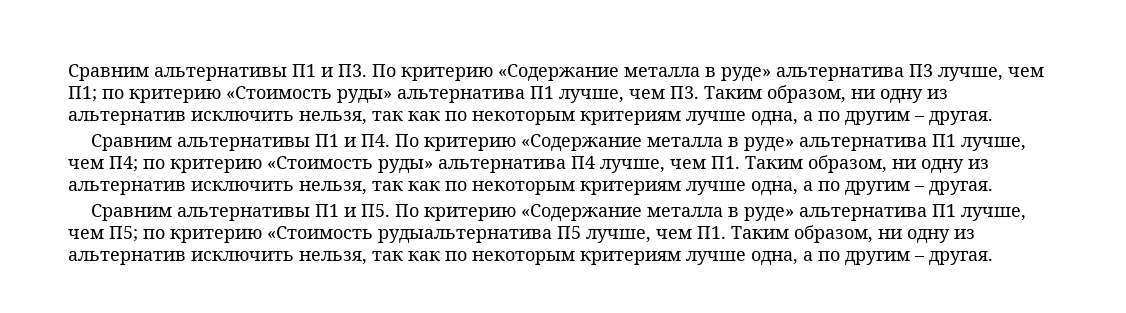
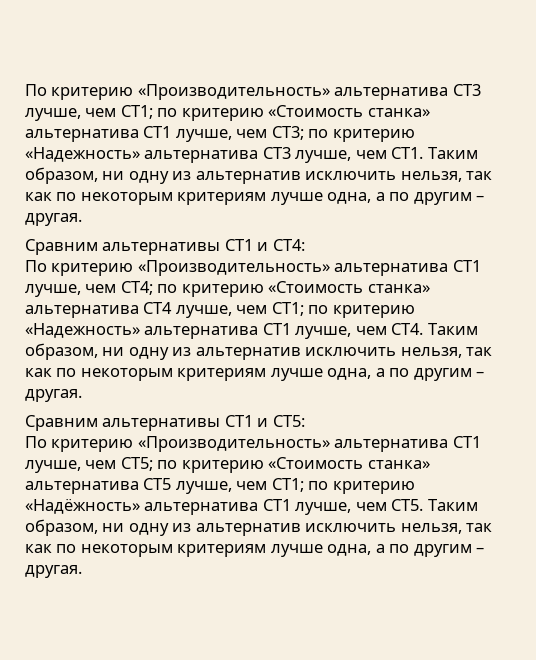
[68,64,1044,82] [68,86,699,104] Сравним альтернативы П1 и П3. По критерию «Содержание металла в pуде» альтернатива П3 лучше, чем П1; по критерию «Стоимость руды» альтернатива П1 лучше, чем П3. -> [25,84,481,100] [25,105,430,121] [25,126,415,142] [25,147,424,163] По критерию «Производительность» альтернатива СТ3 лучше, чем СТ1; по критерию «Стоимость станка» альтернатива СТ1 лучше, чем СТ3; по критерию «Надежность» альтернатива СТ3 лучше, чем СТ1.
[315,134,1027,152] [68,156,740,174] П1 и П4. По критерию «Содержание металла в pуде» альтернатива П1 лучше, чем П4; по критерию «Стоимость руды» альтернатива П4 лучше, чем П1. -> [224,239,305,251] [25,260,481,276] [25,281,430,297] [25,302,415,318] [25,323,424,339] СТ1 и СТ4: // По критерию «Производительность» альтернатива СТ1 лучше, чем СТ4; по критерию «Стоимость станка» альтернатива СТ4 лучше, чем СТ1; по критерию «Надежность» альтернатива СТ1 лучше, чем СТ4.
[315,204,1027,222] [68,226,726,244] П1 и П5. По критерию «Содержание металла в pуде» альтернатива П1 лучше, чем П5; по критерию «Стоимость рудыальтернатива П5 лучше, чем П1. -> [224,415,305,427] [25,436,481,452] [25,457,430,473] [25,478,415,494] [25,498,424,515] СТ1 и СТ5: // По критерию «Производительность» альтернатива СТ1 лучше, чем СТ5; по критерию «Стоимость станка» альтернатива СТ5 лучше, чем СТ1; по критерию «Надёжность» альтернатива СТ1 лучше, чем СТ5.

